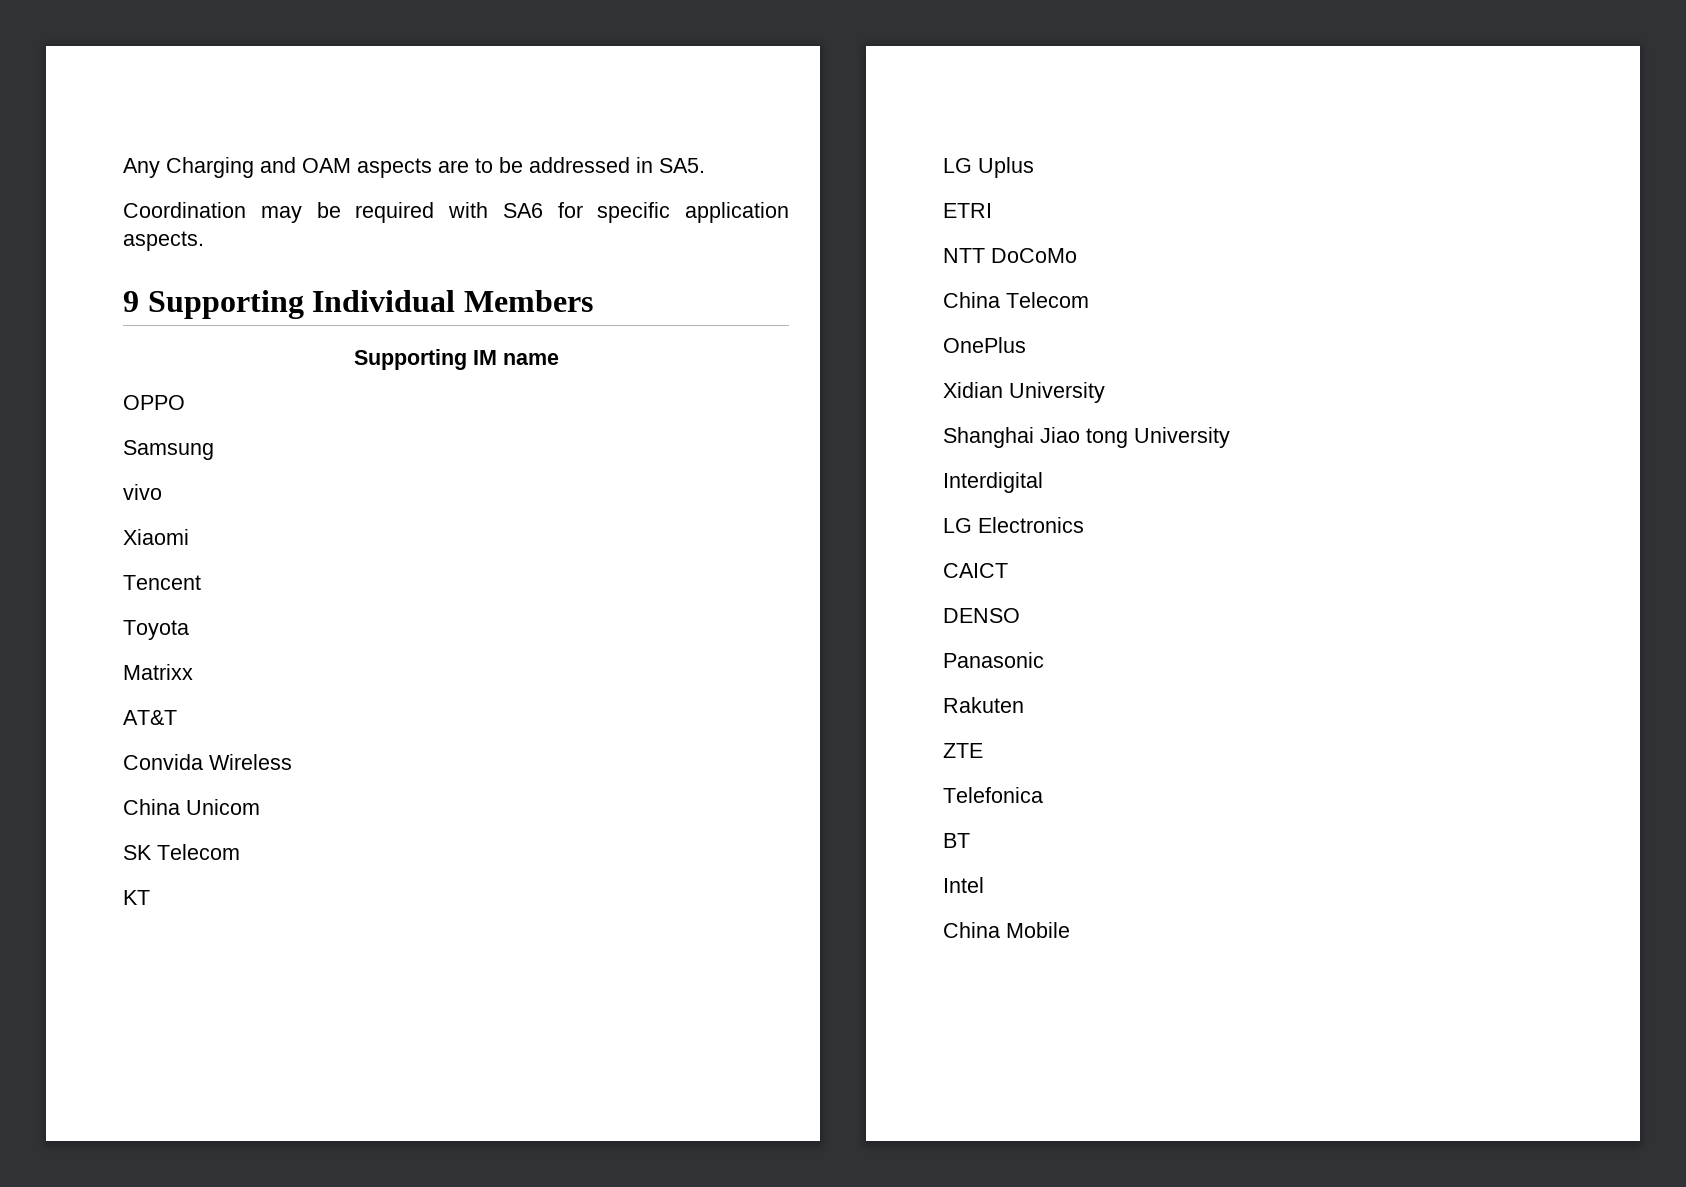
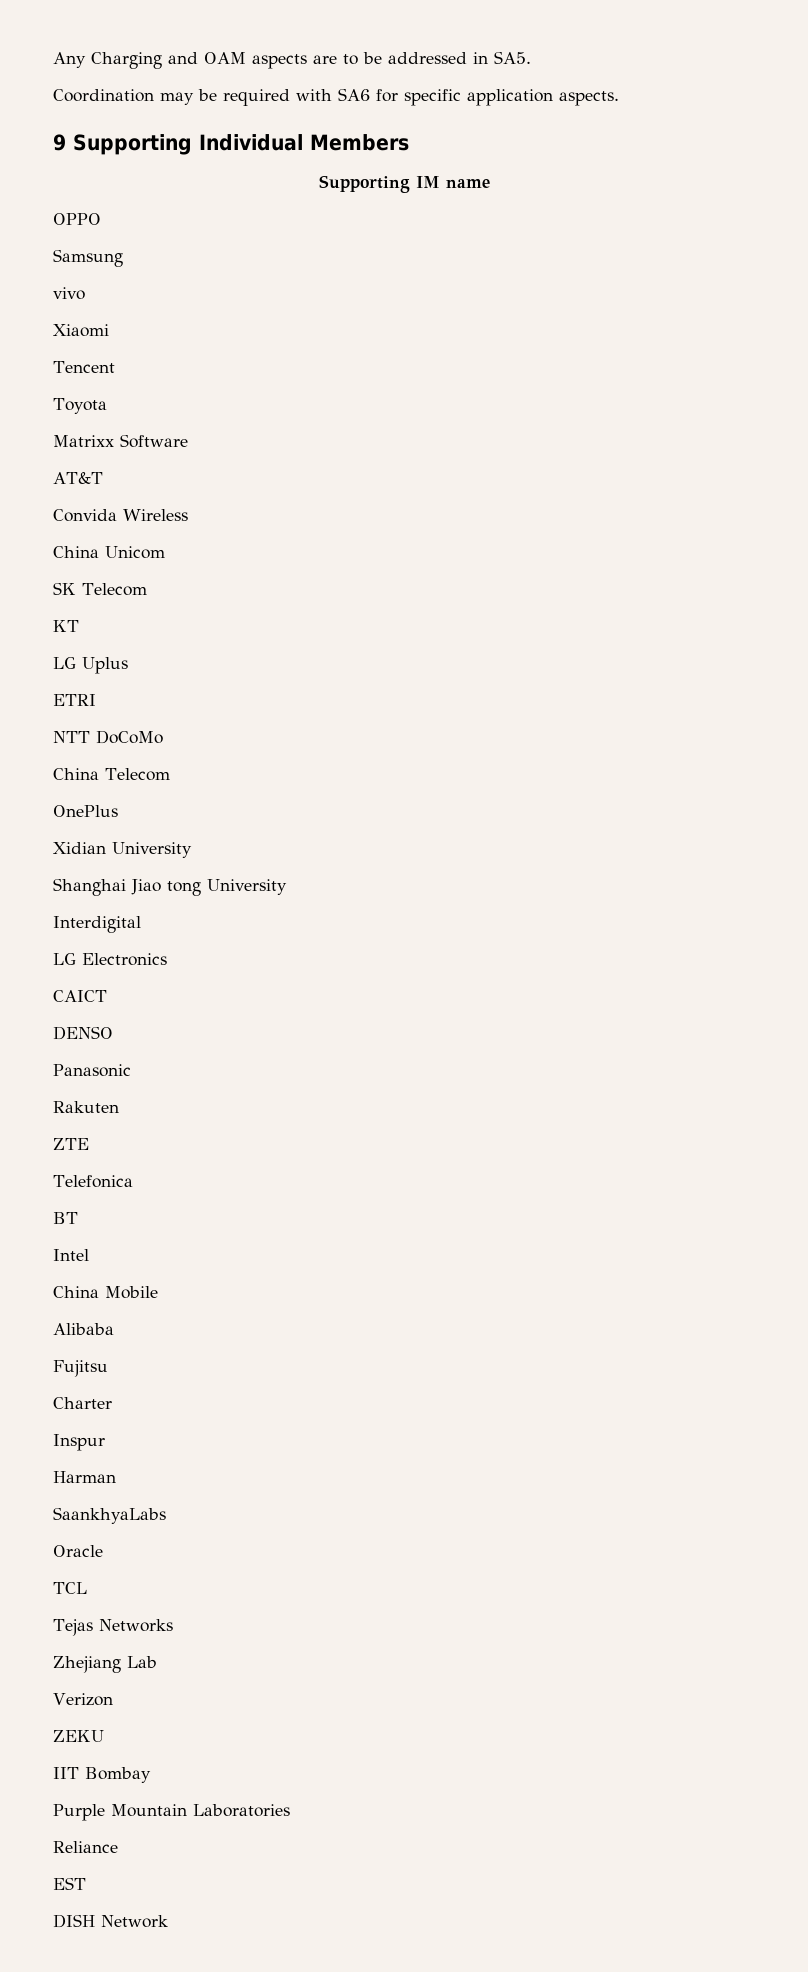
(193, 672) none -> [120,434,188,448] Software
(1070, 930) none -> [53,1323,114,1335] [53,1360,108,1377] [53,1397,112,1409] [53,1434,105,1451] [53,1471,116,1483] [53,1507,166,1524] [53,1545,103,1557] [53,1582,87,1594] [53,1619,173,1636] [53,1656,157,1673] [53,1693,113,1706] [53,1730,104,1742] [53,1767,151,1783] [53,1804,290,1821] [53,1841,118,1853] [53,1877,86,1890] [53,1914,168,1928] // Alibaba // Fujitsu // Charter // Inspur // Harman // SaankhyaLabs // Oracle // TCL // Tejas Networks // Zhejiang Lab // Verizon // ZEKU // IIT Bombay // Purple Mountain Laboratories // Reliance // EST // DISH Network

